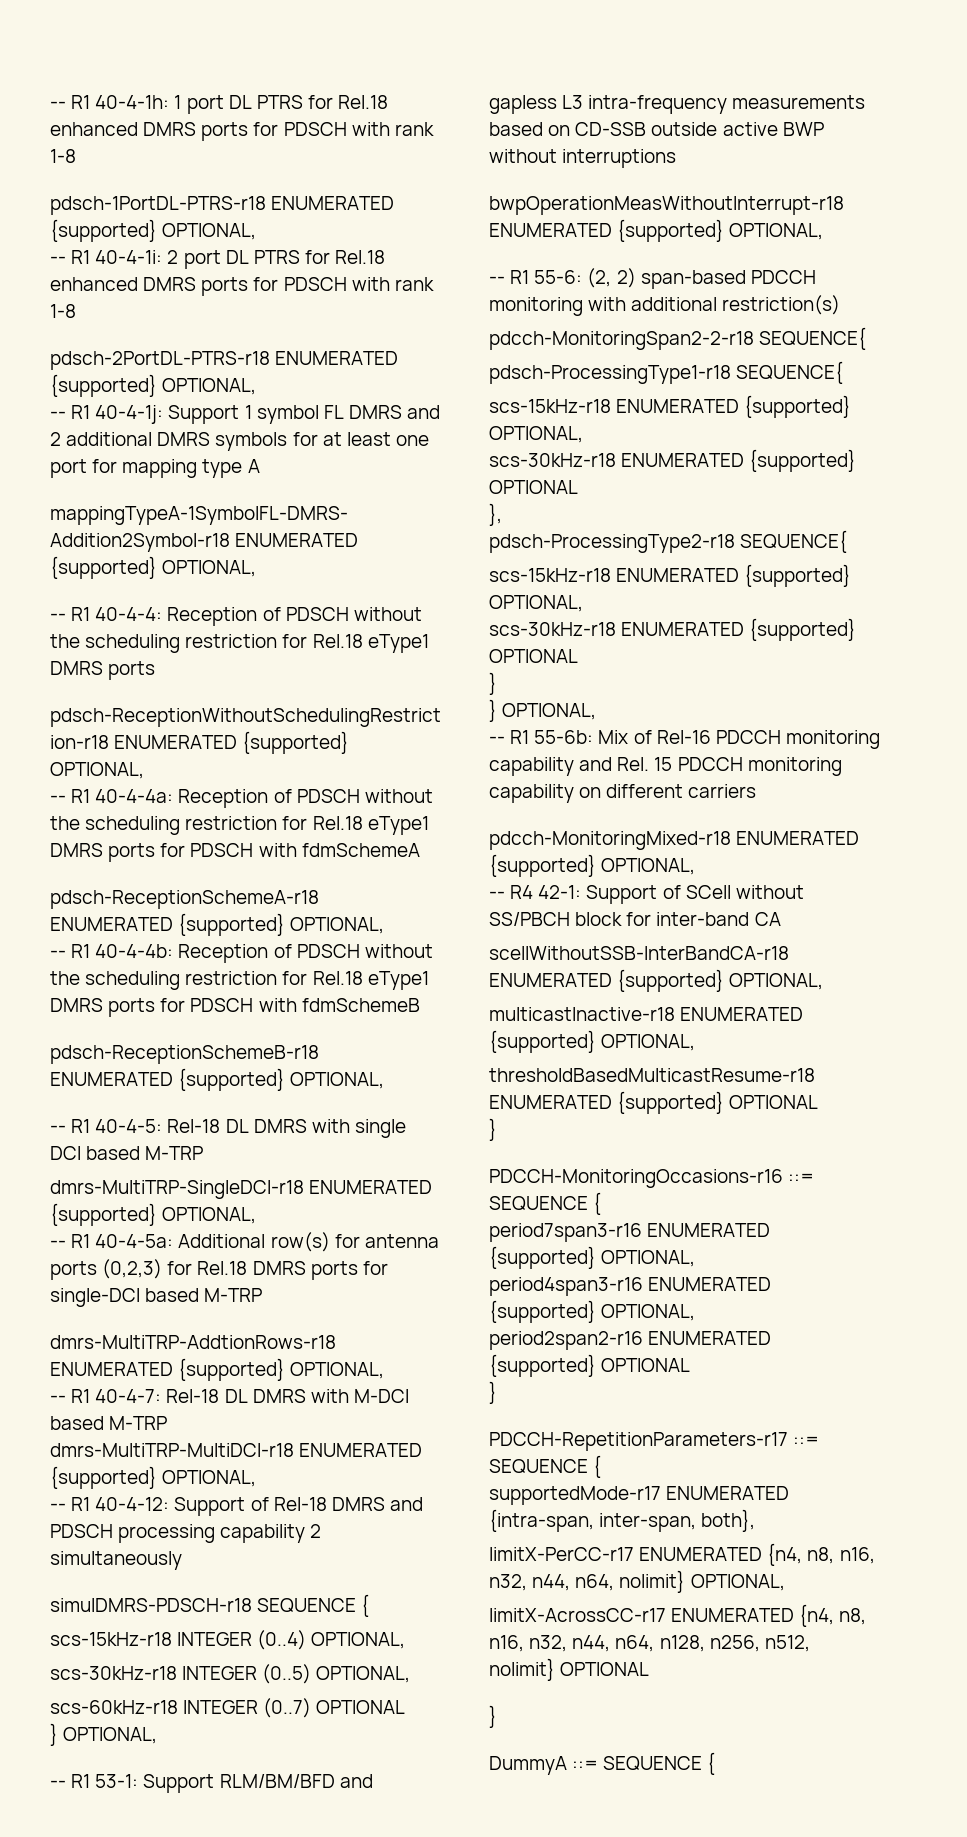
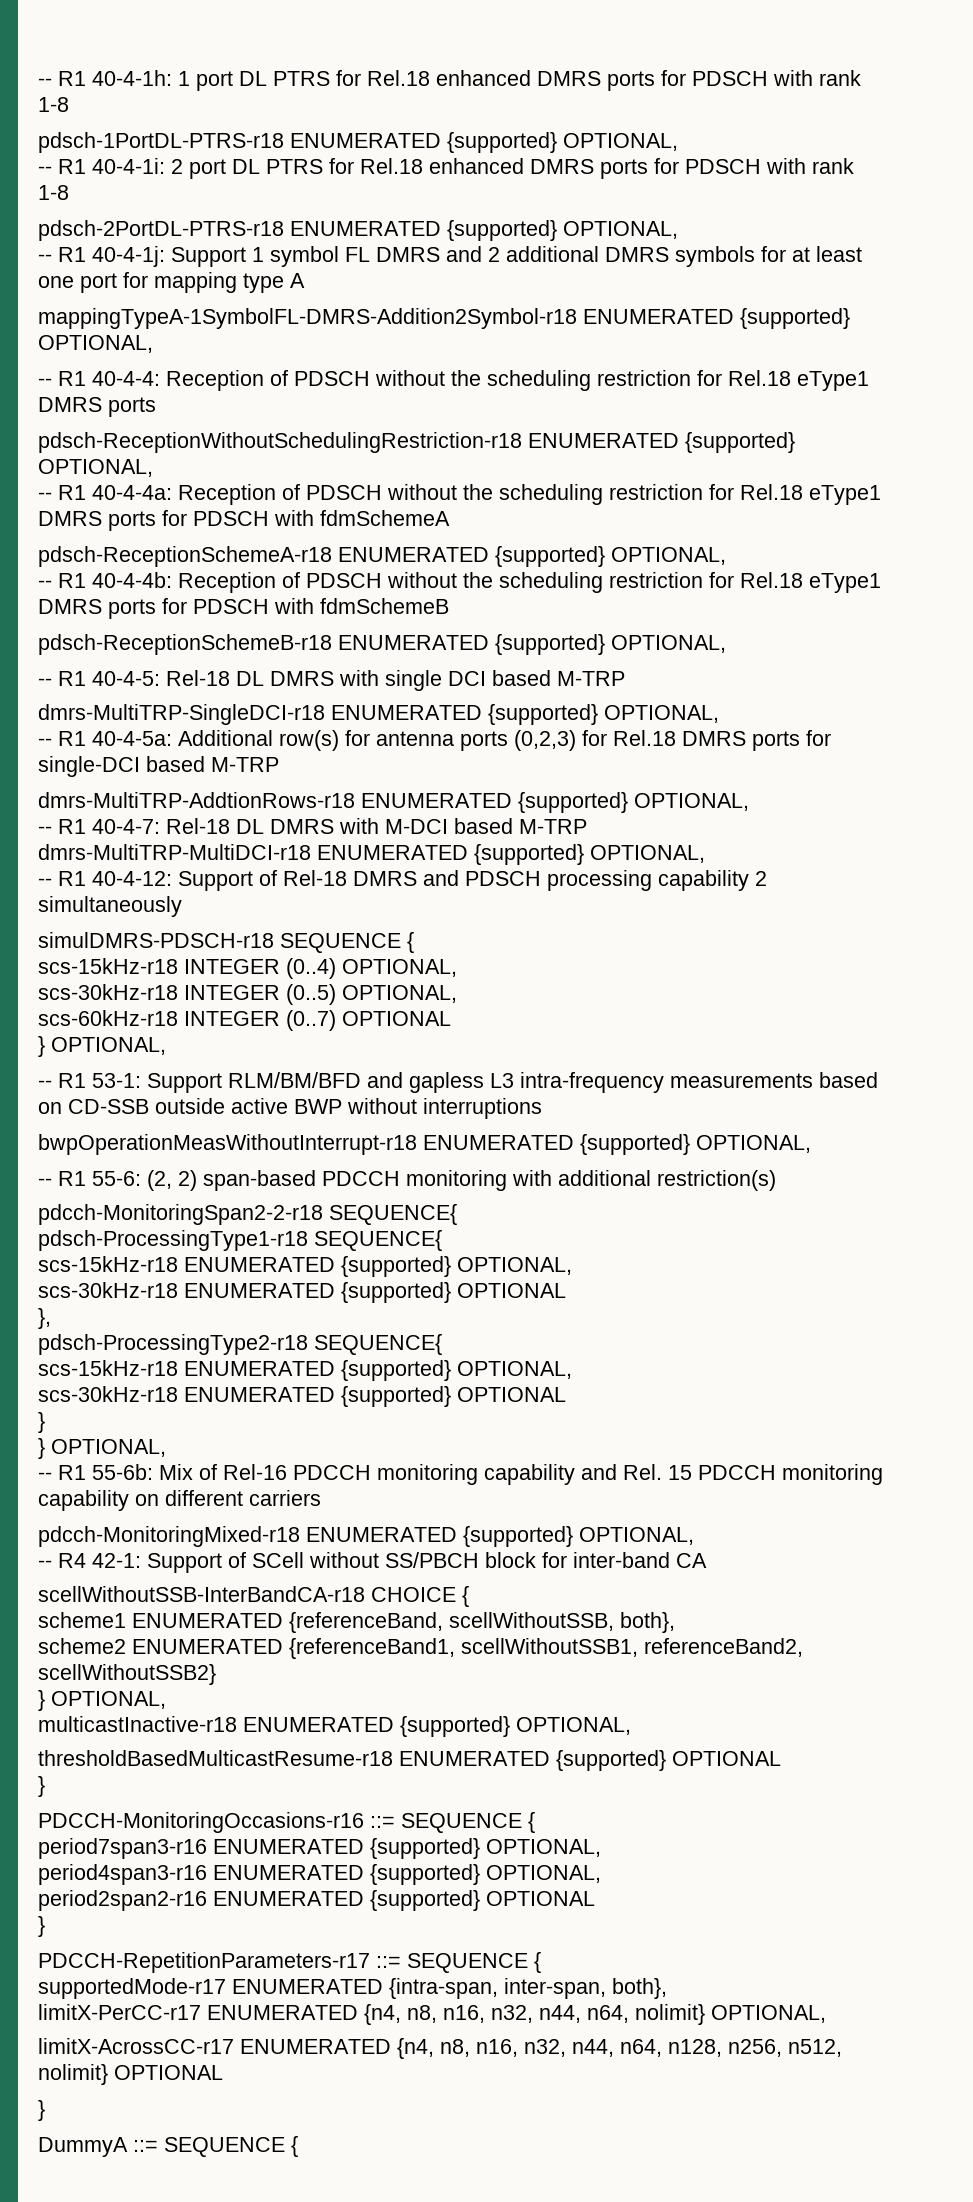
[489,969,725,992] ENUMERATED {supported} -> [371,1586,469,1607] [38,1612,675,1633] [38,1638,803,1659] [38,1664,216,1685] [38,1690,45,1711] CHOICE { // scheme1 ENUMERATED {referenceBand, scellWithoutSSB, both}, // scheme2 ENUMERATED {referenceBand1, scellWithoutSSB1, referenceBand2, scellWithoutSSB2} // }

